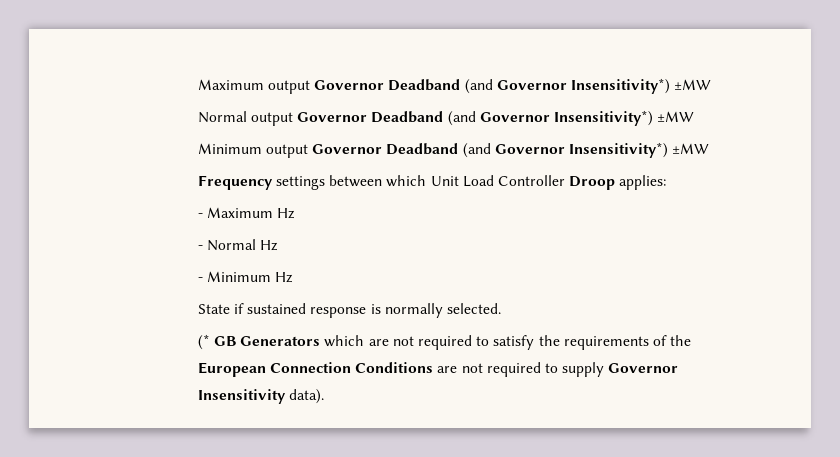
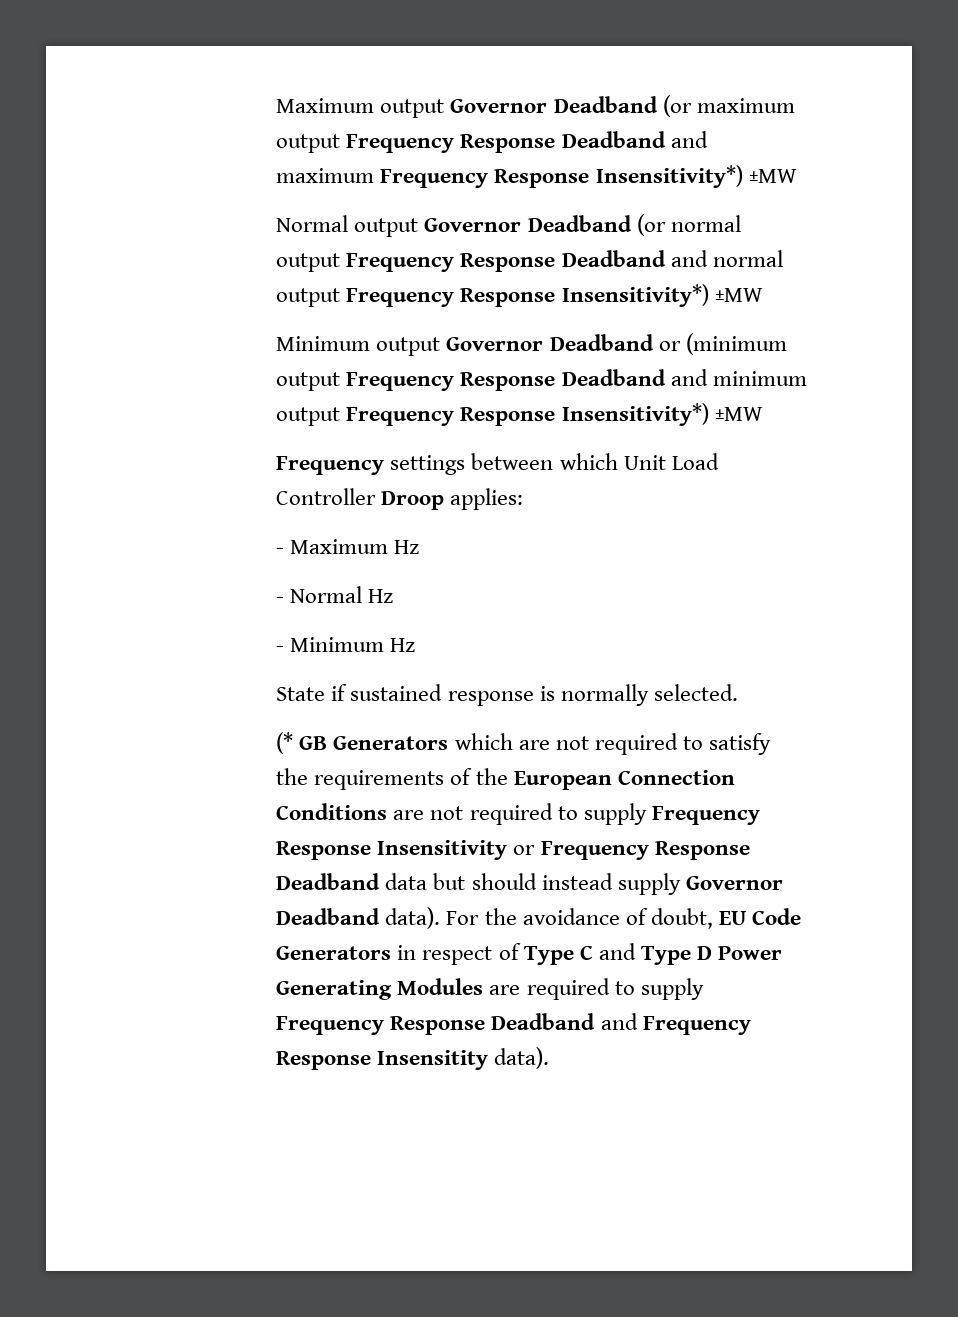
[464,79,567,94] (and Governor -> [662,95,795,117] [276,131,708,153] [276,168,590,188] (or maximum output Frequency Response Deadband and maximum Frequency Response
[447,111,550,126] (and Governor -> [636,214,741,236] [276,250,783,272] [276,288,556,307] (or normal output Frequency Response Deadband and normal output Frequency Response
[462,143,565,158] (and Governor -> [658,333,787,355] [276,369,807,391] [276,407,556,426] or (minimum output Frequency Response Deadband and minimum output Frequency Response
[608,363,679,373] [197,389,286,404] Governor Insensitivity -> [651,806,760,825] [276,840,750,860] [276,873,783,895] [276,907,801,929] [276,943,783,965] [276,978,704,1000] [276,1013,751,1035] [276,1050,489,1070] Frequency Response Insensitivity or Frequency Response Deadband data but should instead supply Governor Deadband data). For the avoidance of doubt, EU Code Generators in respect of Type C and Type D Power Generating Modules are required to supply Frequency Response Deadband and Frequency Response Insensitity

